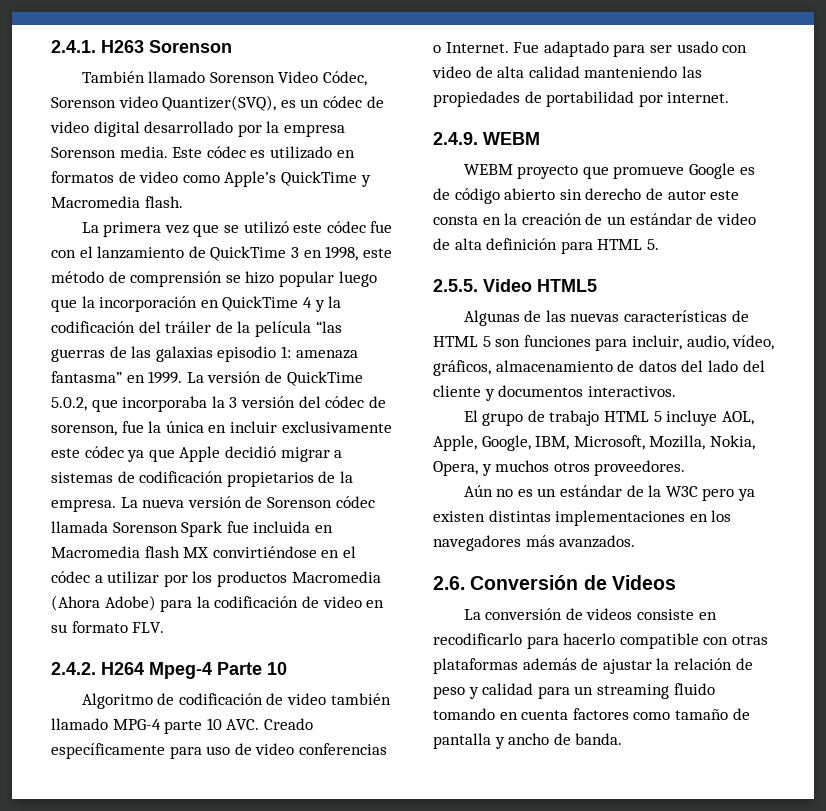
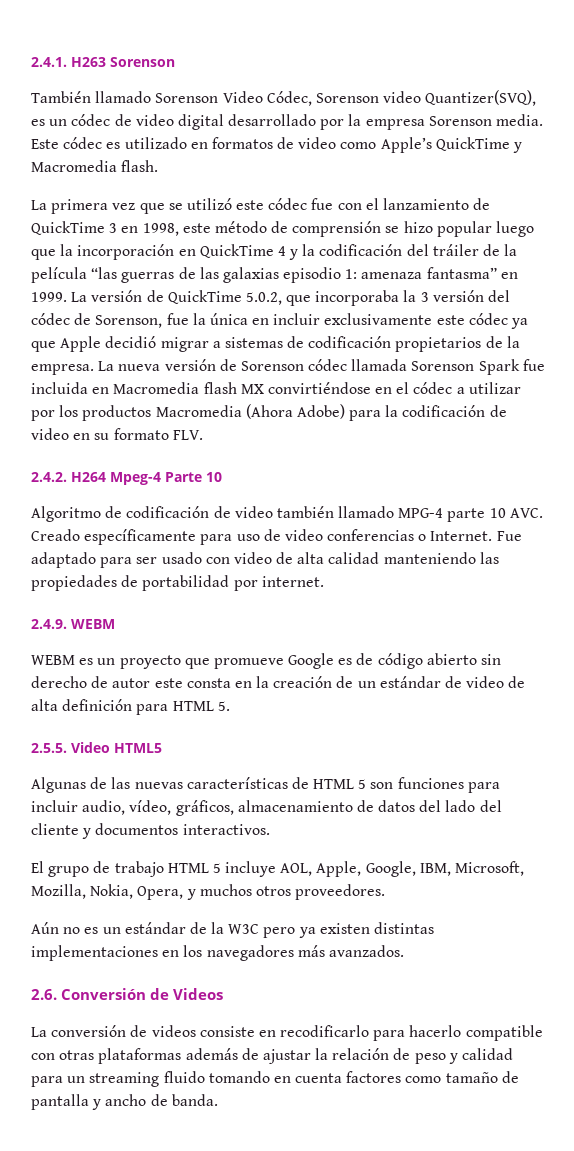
[51,425,117,436] sorenson, -> [95,315,163,328] Sorenson,
(513, 169) none -> [79,658,116,665] es un
[631,335,682,350] incluir, -> [31,800,78,812] incluir

